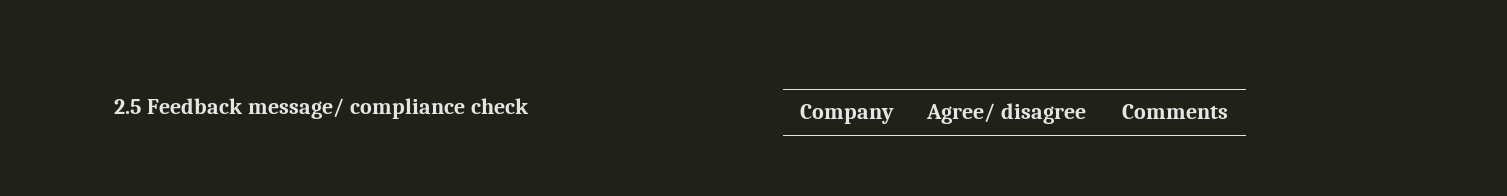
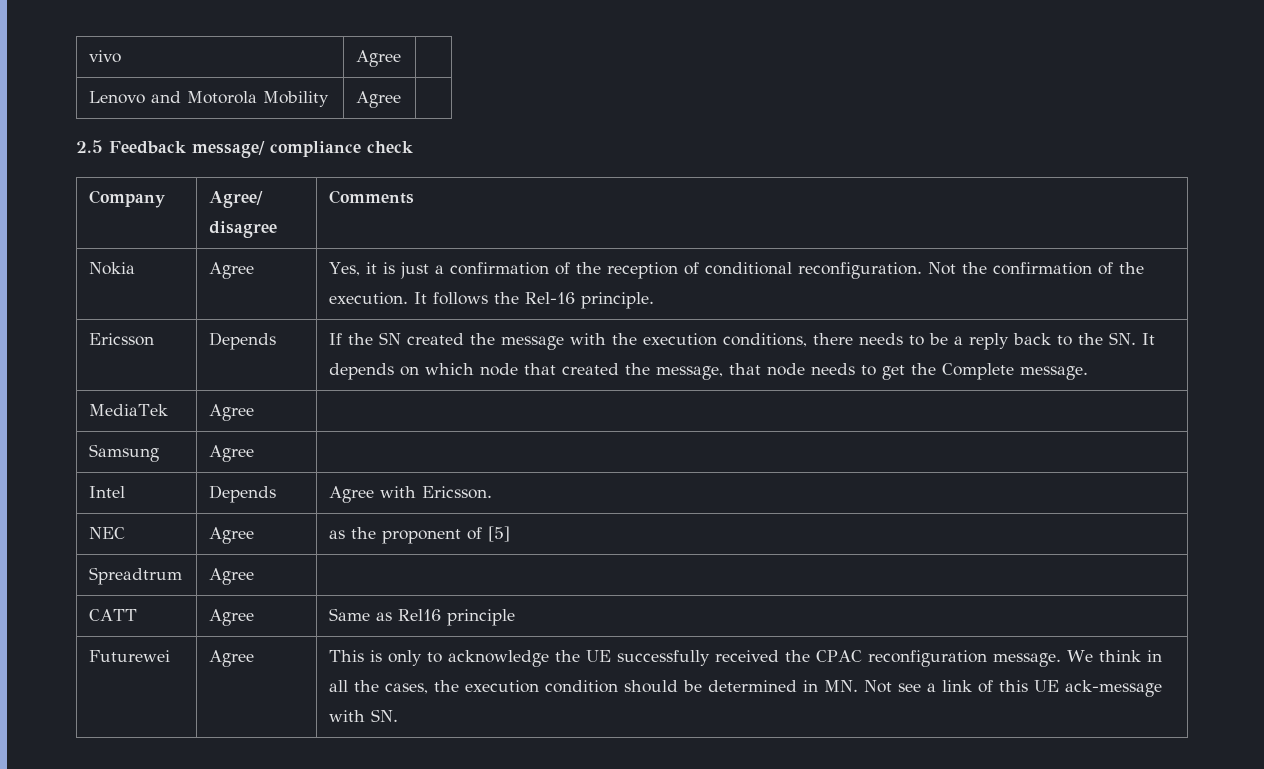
(114, 106) none -> [89,50,122,63] [356,50,402,67] [89,91,330,107] [356,91,402,108] vivo | Agree | // Lenovo and Motorola Mobility | Agree | //
(1228, 111) none -> [89,262,136,275] [209,262,255,279] [329,262,1145,279] [329,292,655,309] [89,333,155,346] [209,332,277,350] [329,332,1156,350] [329,363,1089,380] [89,404,169,416] [209,404,255,421] [89,444,160,462] [209,445,255,462] [89,486,126,498] [209,485,277,503] [329,486,493,503] [89,527,126,539] [209,527,255,544] [329,526,511,544] [89,567,183,585] [209,568,255,585] [89,609,138,621] [209,609,255,626] [329,608,516,626] [89,650,171,662] [209,650,255,667] [329,650,1163,667] [329,680,1163,697] [329,709,399,722] // Nokia | Agree | Yes, it is just a confirmation of the reception of conditional reconfiguration. Not the confirmation of the execution. It follows the Rel-16 principle. // Ericsson | Depends | If the SN created the message with the execution conditions, there needs to be a reply back to the SN. It depends on which node that created the message, that node needs to get the Complete message. // MediaTek | Agree | // Samsung | Agree | // Intel | Depends | Agree with Ericsson. // NEC | Agree | as the proponent of [5] // Spreadtrum | Agree | // CATT | Agree | Same as Rel16 principle // Futurewei | Agree | This is only to acknowledge the UE successfully received the CPAC reconfiguration message. We think in all the cases, the execution condition should be determined in MN. Not see a link of this UE ack-message with SN.

